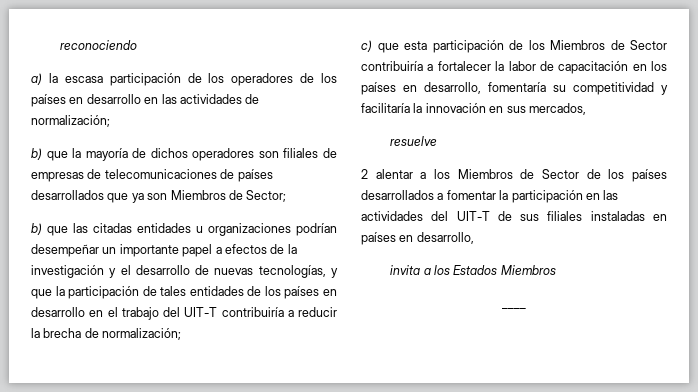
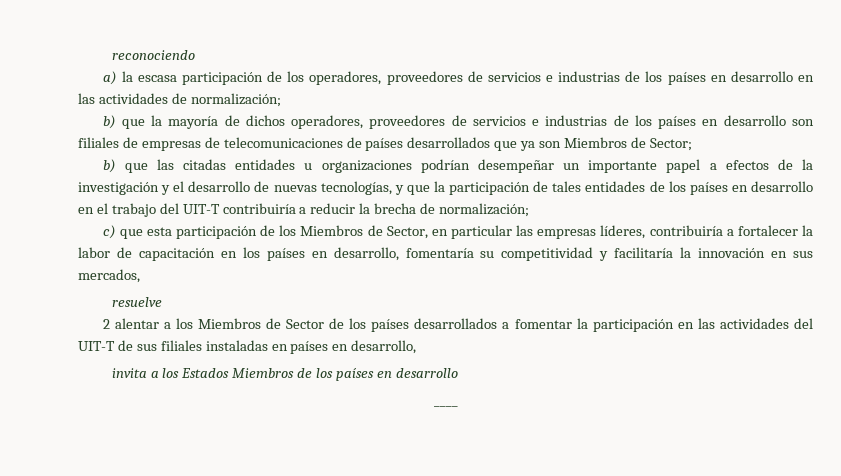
[231,73,294,86] operadores -> [309,71,621,85] operadores, proveedores de servicios e industrias
[192,148,255,161] operadores -> [291,115,786,129] operadores, proveedores de servicios e industrias de los países en desarrollo
[630,40,667,50] Sector -> [386,225,646,239] Sector, en particular las empresas líderes,
(556, 270) none -> [297,368,458,381] de los países en desarrollo

